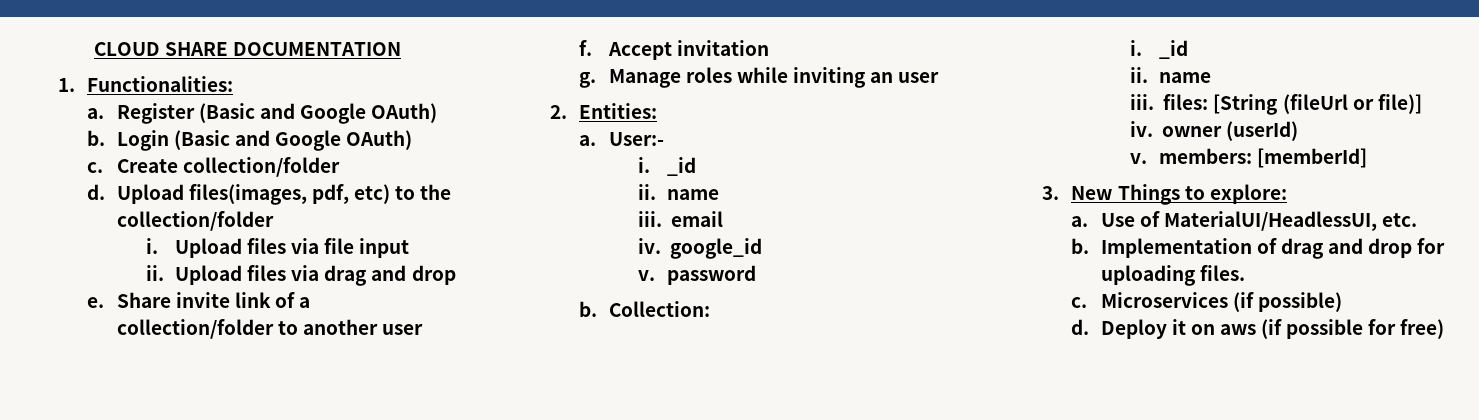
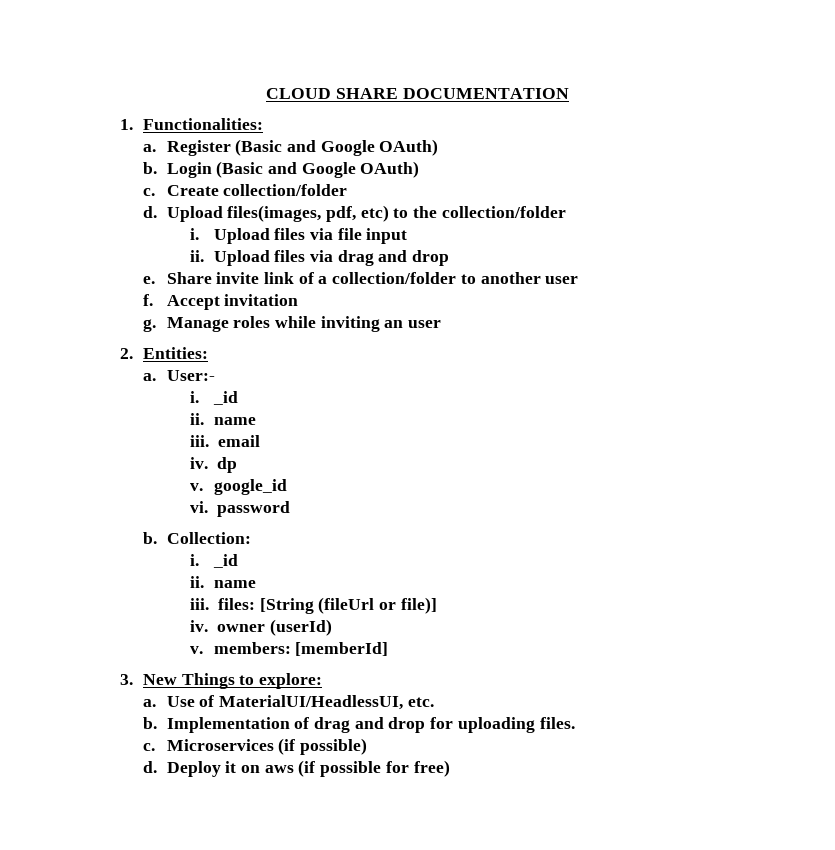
(661, 246) none -> [216,457,237,473] [190,483,204,491] dp // v.
[637,270,655,281] v. -> [190,501,209,513] vi.

